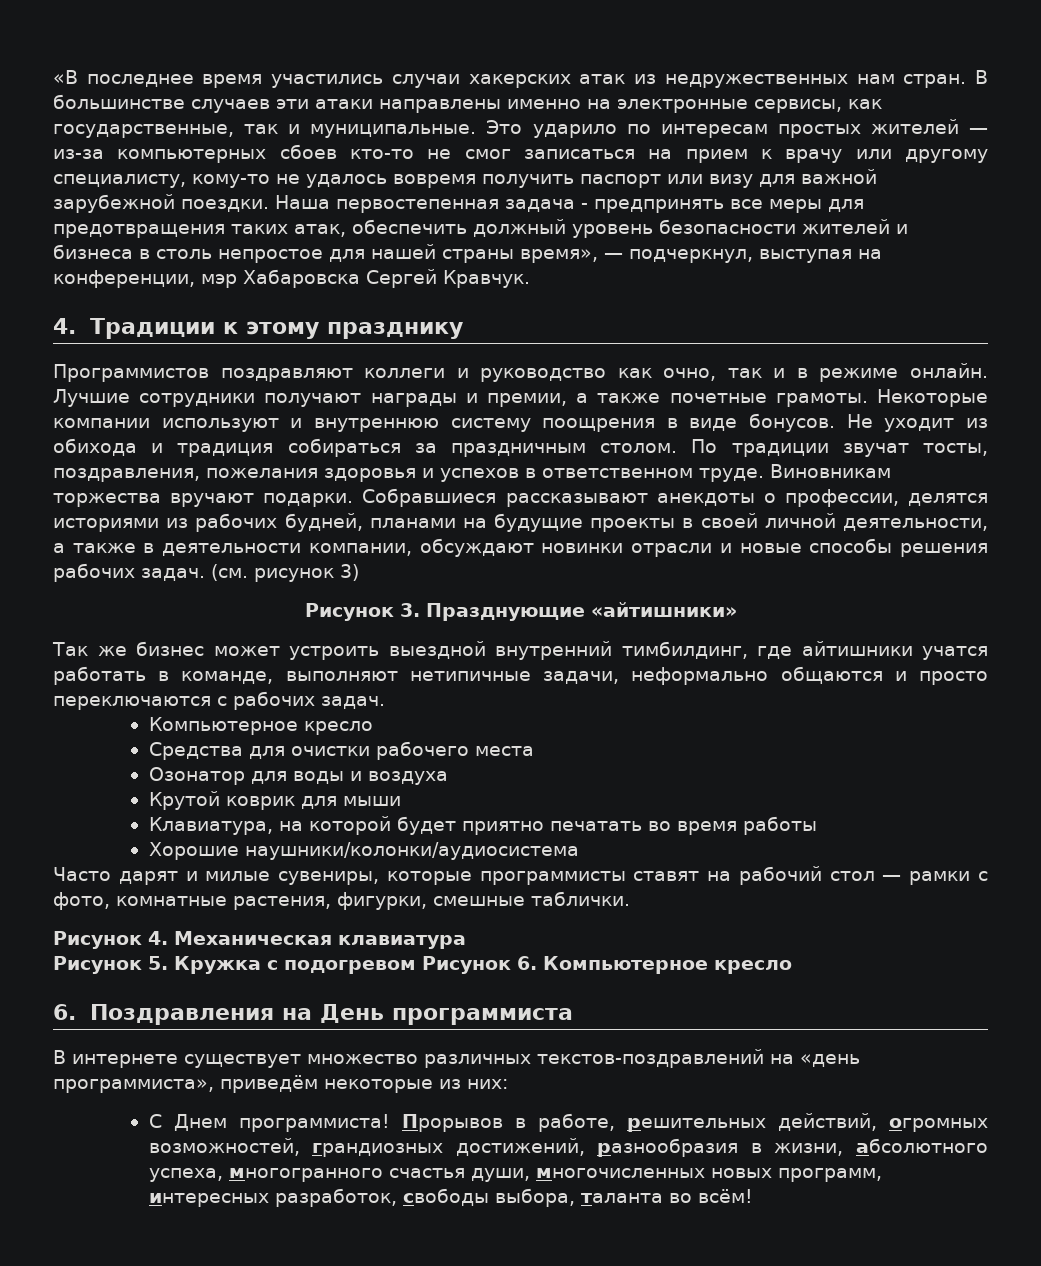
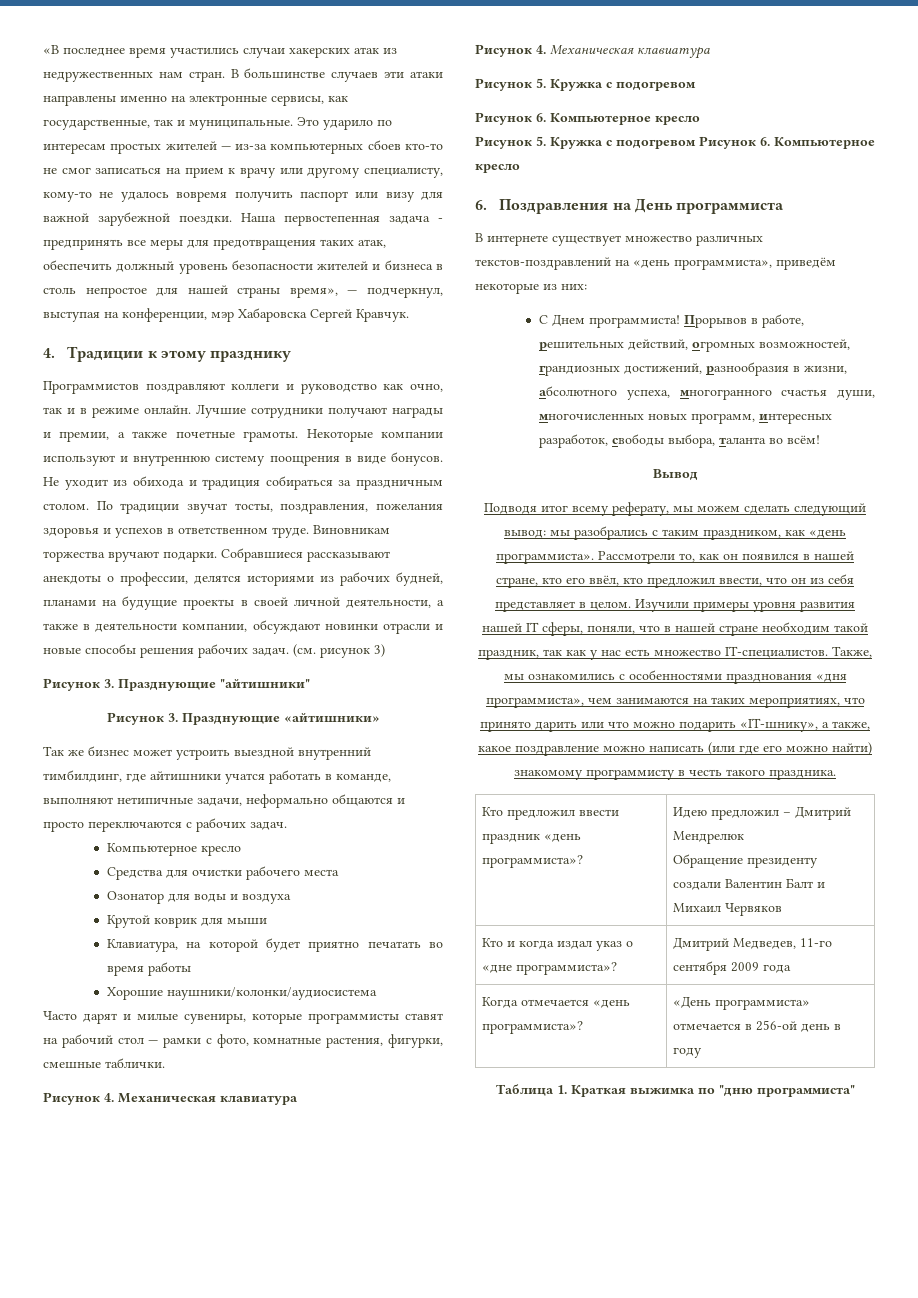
(359, 572) none -> [43,678,310,691] // Рисунок 3. Празднующие "айтишники"
(466, 942) none -> [475,44,710,59] [475,78,696,91] [475,112,700,125] // Рисунок 4. Механическая клавиатура // Рисунок 5. Кружка с подогревом // Рисунок 6. Компьютерное кресло
(753, 1196) none -> [652,469,698,481] [484,502,866,516] [504,526,846,540] [496,551,854,564] [496,574,854,588] [495,599,855,612] [482,622,868,636] [478,646,872,660] [503,670,847,684] [485,697,865,708] [480,718,870,732] [478,742,872,756] [514,769,836,780] [482,807,620,820] [482,833,582,844] [482,855,584,868] [673,806,852,820] [673,831,745,844] [673,854,819,868] [673,878,826,890] [673,903,783,916] [482,938,634,951] [482,962,618,975] [673,937,833,951] [673,961,792,975] [482,997,631,1008] [482,1021,584,1034] [673,996,811,1010] [673,1020,842,1032] [673,1047,703,1058] [495,1084,855,1097] // Вывод // Подводя итог всему реферату, мы можем сделать следующий вывод: мы разобрались с таким праздником, как «день программиста». Рассмотрели то, как он появился в нашей стране, кто его ввёл, кто предложил ввести, что он из себя представляет в целом. Изучили примеры уровня развития нашей IT сферы, поняли, что в нашей стране необходим такой праздник, так как у нас есть множество IT-специалистов. Также, мы ознакомились с особенностями празднования «дня программиста», чем занимаются на таких мероприятиях, что принято дарить или что можно подарить «IT-шнику», а также, какое поздравление можно написать (или где его можно найти) знакомому программисту в честь такого праздника. // Кто предложил ввести праздник «день программиста»? | Идею предложил – Дмитрий Мендрелюк // Обращение президенту создали Валентин Балт и Михаил Червяков // Кто и когда издал указ о «дне программиста»? | Дмитрий Медведев, 11-го сентября 2009 года // Когда отмечается «день программиста»? | «День программиста» отмечается в 256-ой день в году // Таблица 1. Краткая выжимка по "дню программиста"

